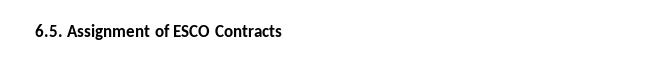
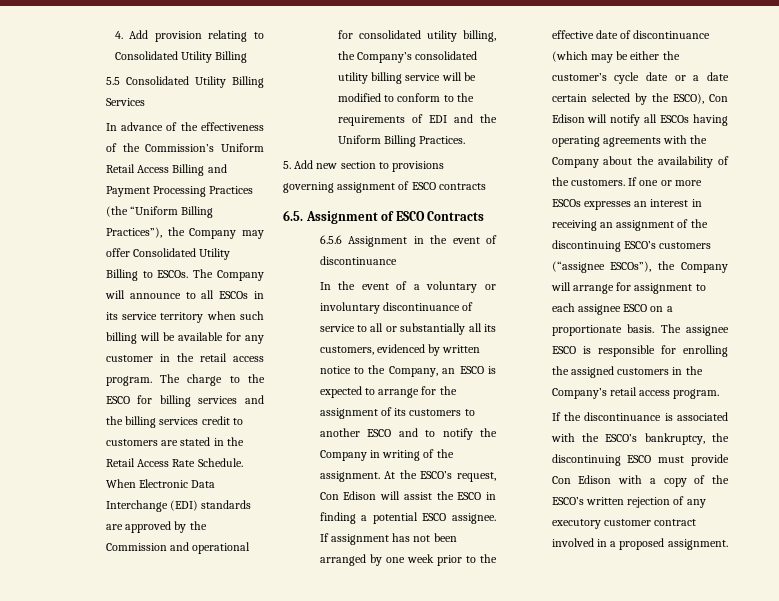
(35, 30) none -> [114,30,264,42] [114,51,248,63] [105,76,264,88] [105,98,145,106] [105,122,264,131] [105,143,264,152] [105,164,227,176] [105,186,254,197] [105,206,214,218] [105,227,264,239] [105,248,231,260] [105,269,264,281] [104,290,264,299] [105,311,264,323] [105,332,264,344] [105,353,264,362] [105,374,265,386] [105,395,264,407] [105,416,243,428] [105,437,244,446] [105,458,243,467] [105,479,216,488] [105,500,252,512] [105,521,207,533] [105,542,251,554] [337,30,496,42] [337,51,478,63] [337,72,476,84] [337,93,474,102] [337,114,497,126] [337,135,466,147] [283,160,445,172] [283,181,486,193] 4. Add provision relating to Consolidated Utility Billing // 5.5 Consolidated Utility Billing Services // In advance of the effectiveness of the Commission’s Uniform Retail Access Billing and Payment Processing Practices (the “Uniform Billing Practices”), the Company may offer Consolidated Utility Billing to ESCOs. The Company will announce to all ESCOs in its service territory when such billing will be available for any customer in the retail access program. The charge to the ESCO for billing services and the billing services credit to customers are stated in the Retail Access Rate Schedule. When Electronic Data Interchange (EDI) standards are approved by the Commission and operational for consolidated utility billing, the Company’s consolidated utility billing service will be modified to conform to the requirements of EDI and the Uniform Billing Practices. // 5. Add new section to provisions governing assignment of ESCO contracts //
(282, 31) none -> [319,235,497,247] [319,256,397,265] [319,281,496,293] [319,302,474,314] [319,323,496,335] [319,344,481,356] [319,365,496,377] [319,386,457,398] [319,407,475,419] [319,428,497,440] [319,449,454,461] [319,470,496,482] [319,491,496,500] [319,512,496,524] [319,533,457,545] [319,554,497,566] [551,30,711,39] [551,51,680,63] [551,72,729,84] [551,93,728,105] [551,114,728,126] [551,135,708,147] [551,156,729,168] [551,177,702,186] [551,199,702,210] [551,219,708,231] [551,240,712,252] [551,261,728,273] [550,282,706,294] [551,303,673,315] [551,324,729,336] [551,345,728,357] [551,366,703,378] [551,387,720,399] [551,412,728,421] [550,433,729,445] [551,454,729,466] [551,475,729,487] [551,496,706,508] [551,519,697,529] [551,538,728,550] // 6.5.6 Assignment in the event of discontinuance // In the event of a voluntary or involuntary discontinuance of service to all or substantially all its customers, evidenced by written notice to the Company, an ESCO is expected to arrange for the assignment of its customers to another ESCO and to notify the Company in writing of the assignment. At the ESCO’s request, Con Edison will assist the ESCO in finding a potential ESCO assignee. If assignment has not been arranged by one week prior to the effective date of discontinuance (which may be either the customer’s cycle date or a date certain selected by the ESCO), Con Edison will notify all ESCOs having operating agreements with the Company about the availability of the customers. If one or more ESCOs expresses an interest in receiving an assignment of the discontinuing ESCO’s customers (“assignee ESCOs”), the Company will arrange for assignment to each assignee ESCO on a proportionate basis. The assignee ESCO is responsible for enrolling the assigned customers in the Company’s retail access program. // If the discontinuance is associated with the ESCO’s bankruptcy, the discontinuing ESCO must provide Con Edison with a copy of the ESCO’s written rejection of any executory customer contract involved in a proposed assignment.

